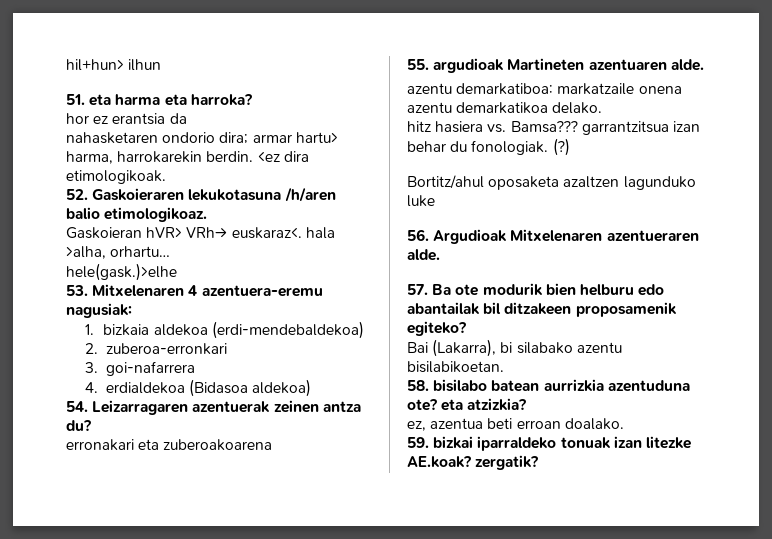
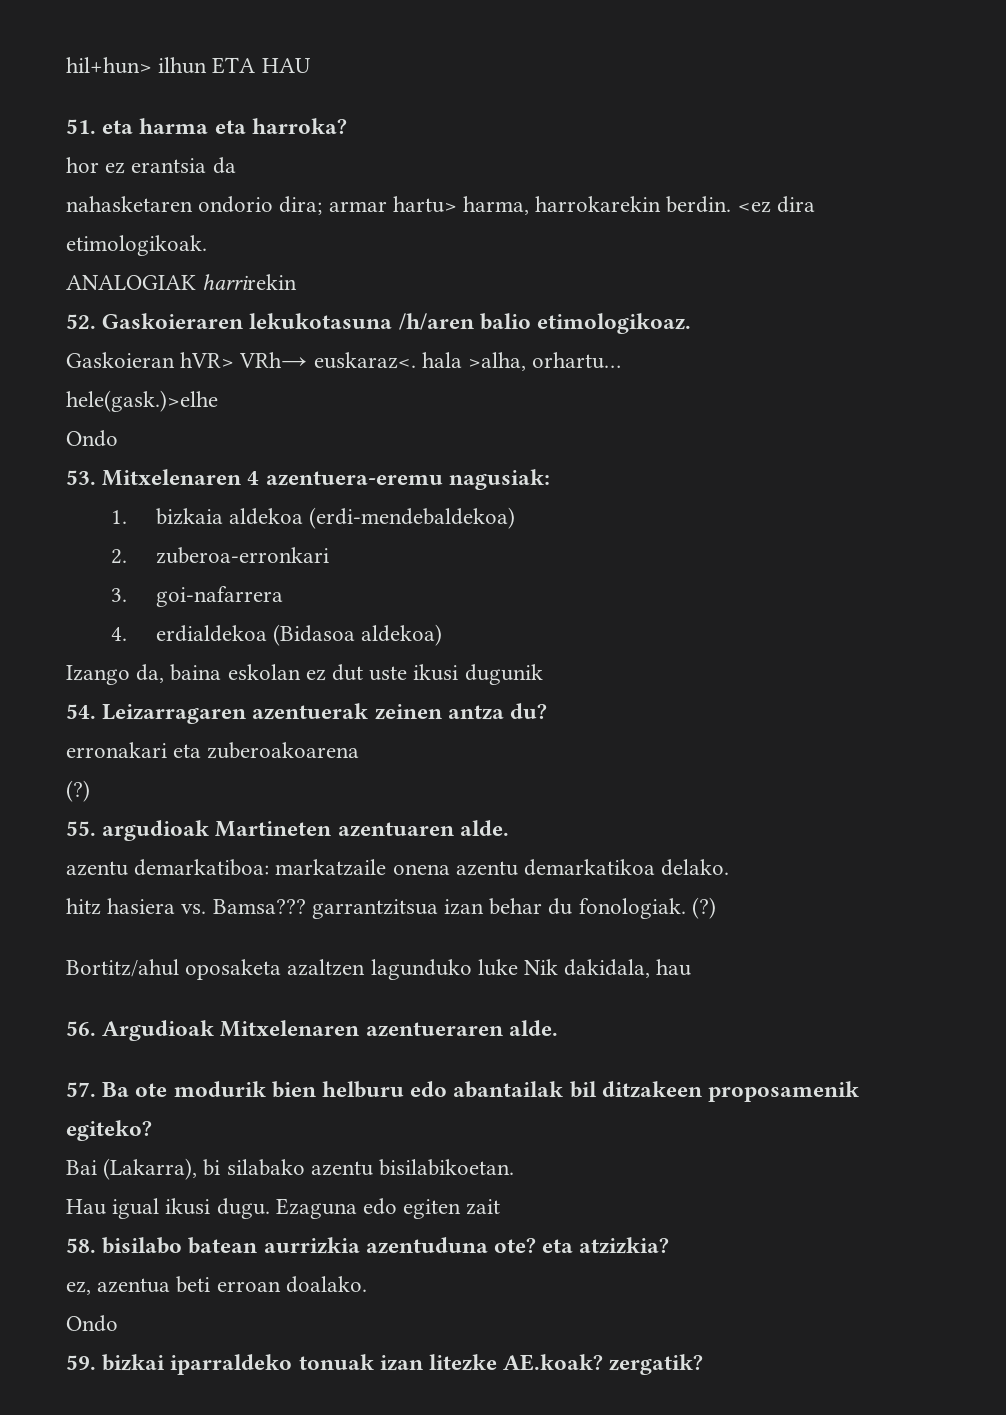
(162, 65) none -> [212,57,311,74] ETA HAU
(166, 177) none -> [66,274,298,290] // ANALOGIAK harrirekin
(177, 272) none -> [66,430,118,447] // Ondo
(311, 388) none -> [66,664,543,685] // Izango da, baina eskolan ez dut uste ikusi dugunik
(273, 445) none -> [66,780,90,802] // (?)
(435, 201) none -> [524,959,692,978] Nik dakidala, hau
(504, 367) none -> [66,1198,501,1219] // Hau igual ikusi dugu. Ezaguna edo egiten zait
(624, 424) none -> [66,1315,118,1332] // Ondo

